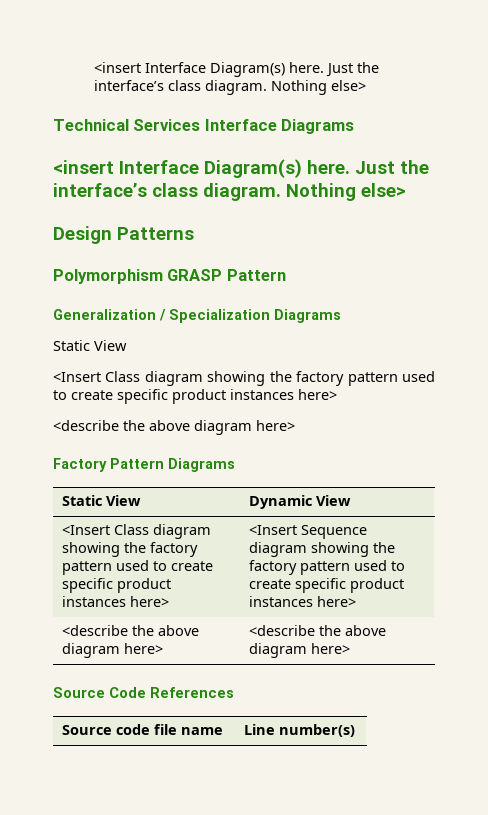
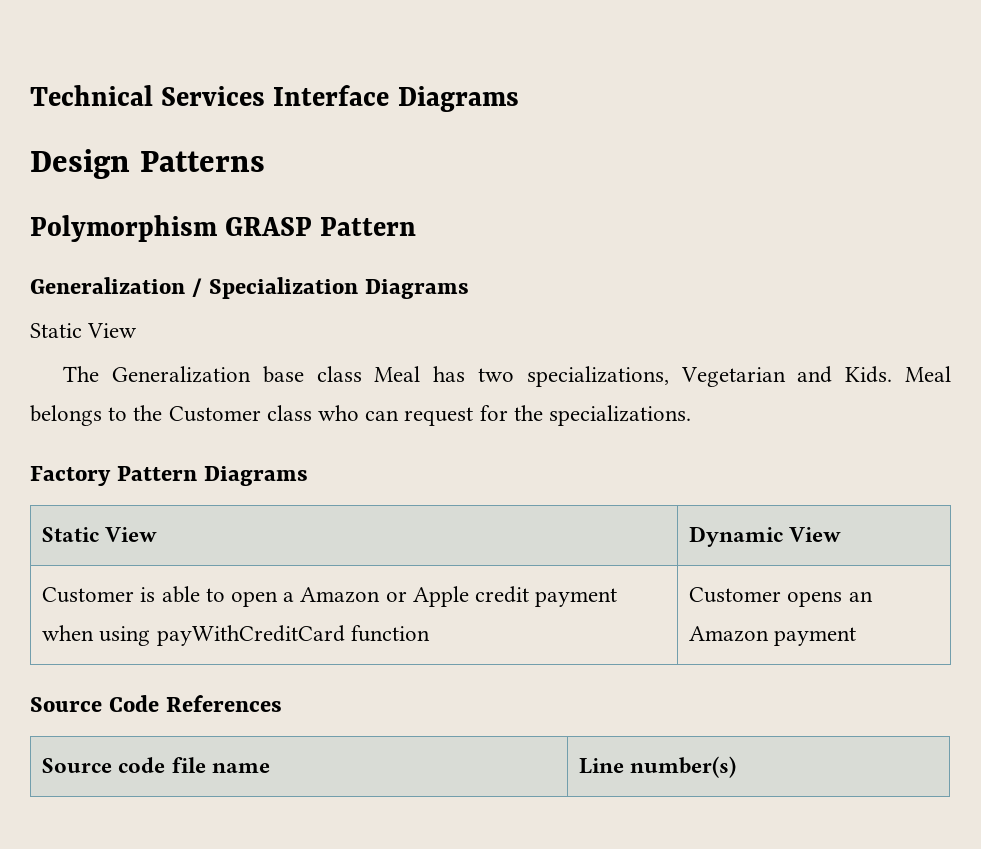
[94,62,380,77] [94,80,367,95] [53,119,355,134] [53,159,429,178] [53,183,406,201] <insert Interface Diagram(s) here. Just the interface’s class diagram. Nothing else> // Technical Services Interface Diagrams // <insert Interface Diagram(s) here. Just the interface’s class diagram. Nothing else> -> [30,85,519,112] Technical Services Interface Diagrams
[53,371,435,386] [53,389,337,404] [53,420,295,435] <Insert Class diagram showing the factory pattern used to create specific product instances here> // <describe the above diagram here> -> [63,366,951,387] [30,405,692,426] The Generalization base class Meal has two specializations, Vegetarian and Kids. Meal belongs to the Customer class who can request for the specializations.
[61,524,211,539] [61,542,198,557] [61,560,213,575] [61,578,171,593] [61,596,169,607] [248,525,367,539] [248,542,395,557] [248,560,405,575] [248,578,404,593] [248,596,356,607] [61,625,199,636] [61,643,163,658] [248,625,386,636] [248,643,350,658] <Insert Class diagram showing the factory pattern used to create specific product instances here> | <Insert Sequence diagram showing the factory pattern used to create specific product instances here> // <describe the above diagram here> | <describe the above diagram here> -> [42,586,618,607] [42,625,430,646] [689,587,873,607] [689,626,857,646] Customer is able to open a Amazon or Apple credit payment when using payWithCreditCard function | Customer opens an Amazon payment

